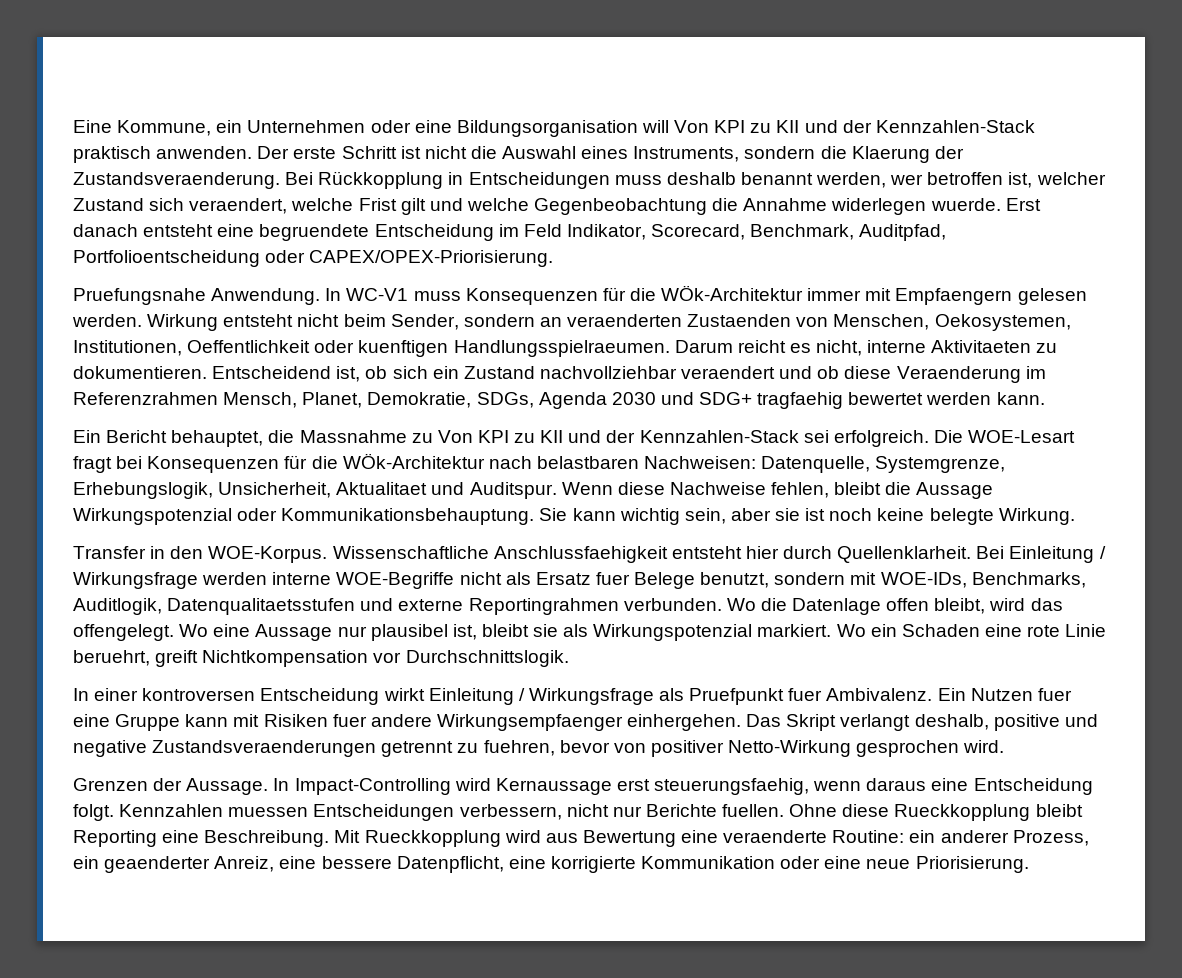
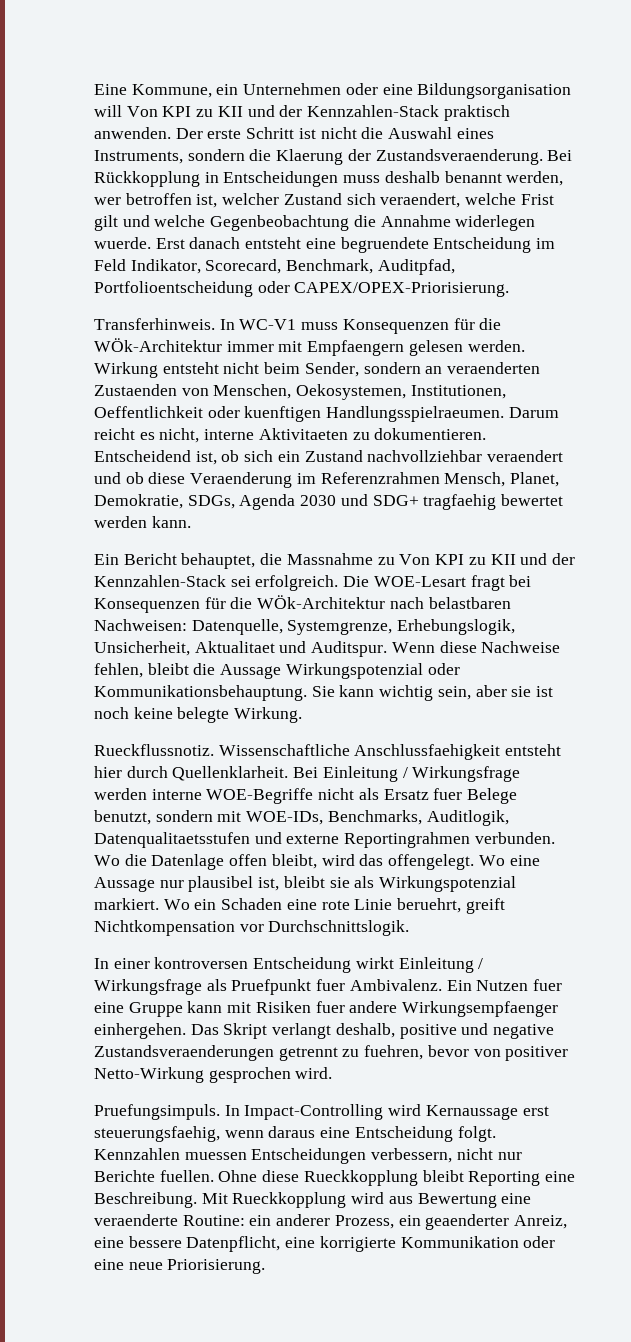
[73,288,321,305] Pruefungsnahe Anwendung. -> [94,318,215,330] Transferhinweis.
[73,546,328,563] Transfer in den WOE-Korpus. -> [94,744,214,756] Rueckflussnotiz.
[73,778,269,795] Grenzen der Aussage. -> [94,1104,220,1120] Pruefungsimpuls.

